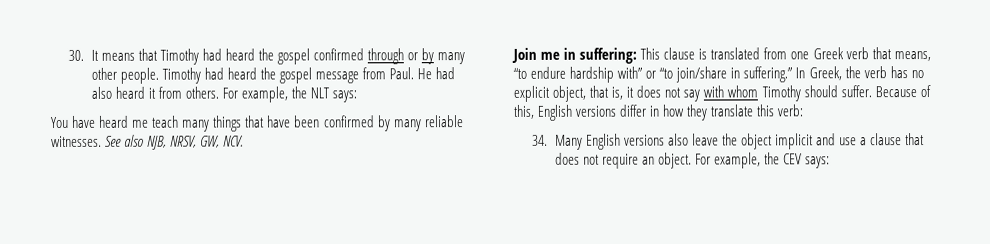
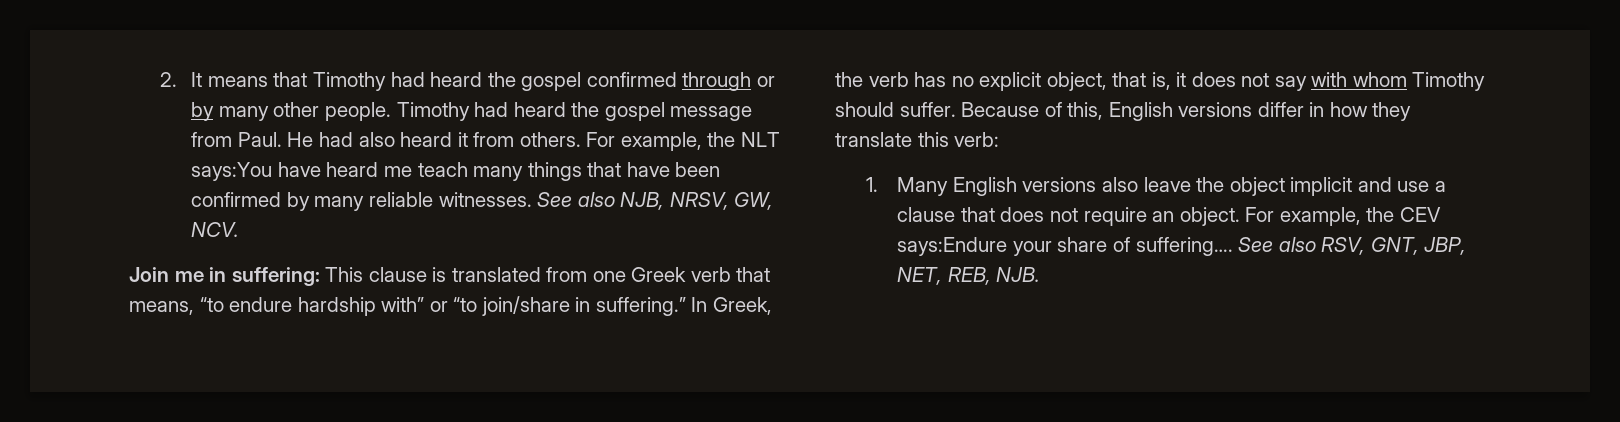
[68,49,85,61] 30. -> [160,72,178,87] 2.
[332,90,358,103] [50,116,69,129] says: // You -> [191,162,273,181] says:You
[532,134,549,146] 34. -> [866,177,879,192] 1.
[805,156,831,169] says: -> [897,237,1467,256] [897,267,1041,285] says:Endure your share of suffering…. See also RSV, GNT, JBP, NET, REB, NJB.

